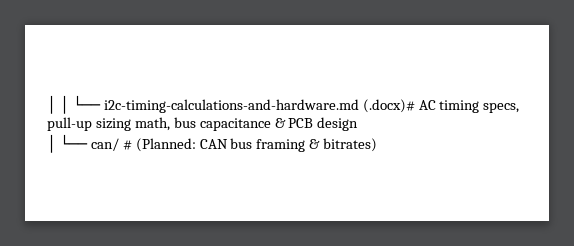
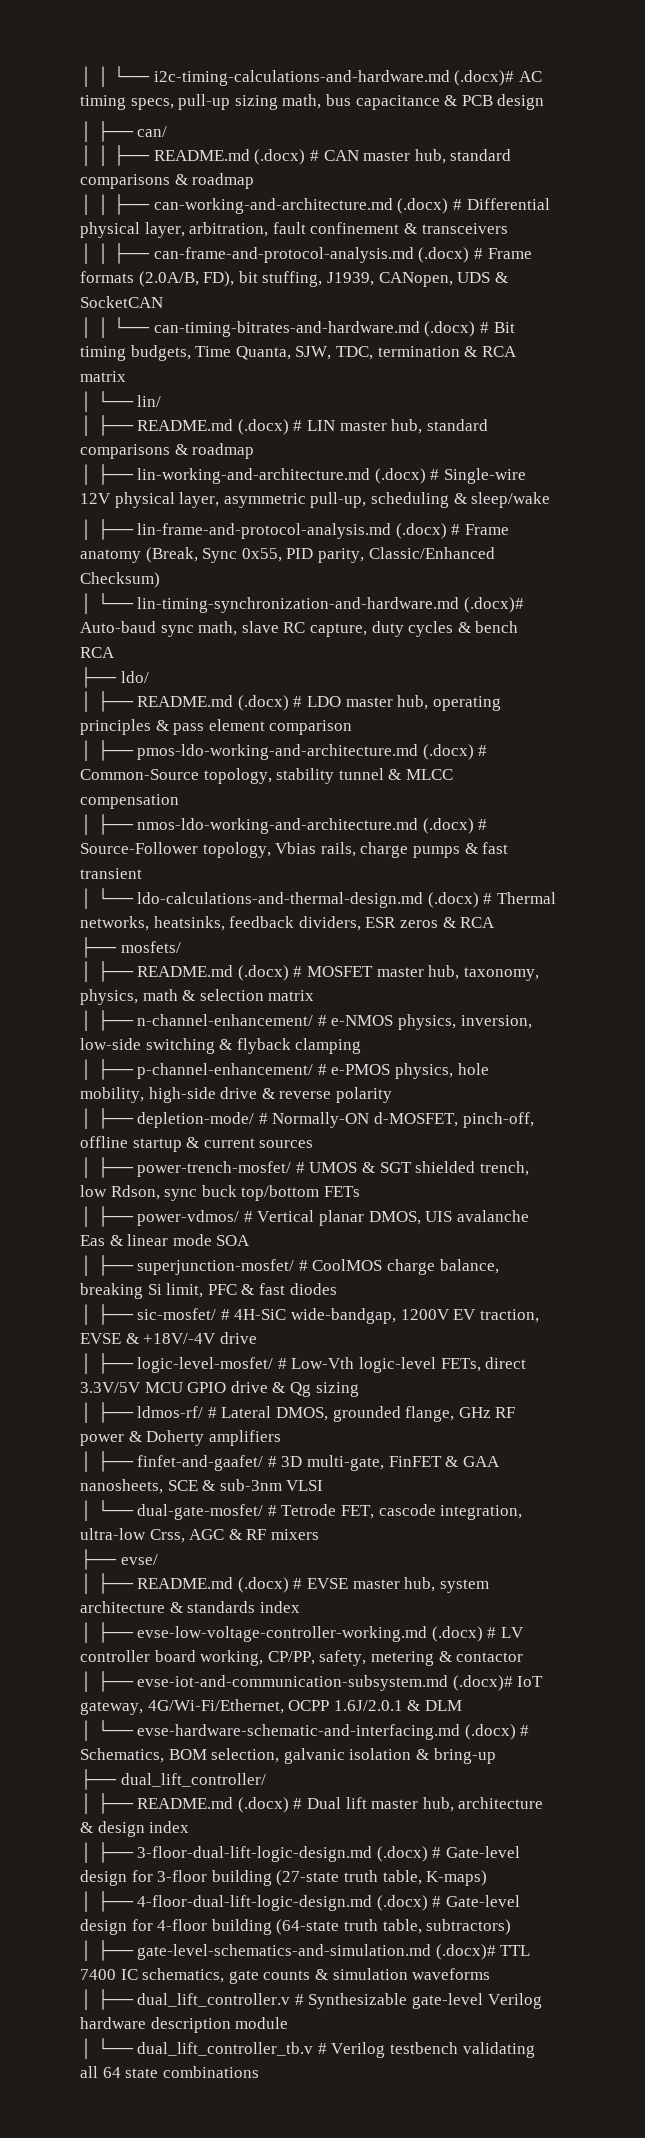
[59,134,378,152] └── can/ # (Planned: CAN bus framing & bitrates) -> [96,121,168,142] [80,145,512,166] [80,173,255,189] [80,194,550,215] [80,222,508,238] [80,243,532,264] [80,271,508,287] [80,296,163,308] [80,317,515,338] [80,345,517,361] [80,371,126,382] [80,391,162,412] [80,415,488,436] [80,443,255,459] [80,464,526,485] [80,492,551,508] [80,519,509,540] [80,547,495,563] [80,572,160,588] [80,593,524,614] [80,621,519,637] [80,647,115,658] [80,667,149,688] [80,691,501,712] [80,719,353,735] [80,740,488,761] [80,768,453,784] [80,794,179,809] [80,814,488,835] [80,842,509,858] [80,868,142,879] [80,888,556,909] [80,916,496,931] [80,937,181,958] [80,961,539,982] [80,989,315,1005] [80,1010,532,1031] [80,1038,362,1054] [80,1059,489,1080] [80,1087,392,1103] [80,1108,534,1129] [80,1136,314,1152] [80,1157,529,1178] [80,1185,360,1201] [80,1206,529,1227] [80,1234,251,1246] [80,1255,499,1276] [80,1283,337,1299] [80,1304,539,1325] [80,1332,257,1344] [80,1353,527,1374] [80,1381,359,1397] [80,1402,516,1423] [80,1430,281,1446] [80,1451,500,1472] [80,1479,324,1494] [80,1500,523,1521] [80,1528,319,1543] [80,1549,158,1570] [80,1573,489,1594] [80,1601,300,1613] [80,1622,524,1643] [80,1650,524,1666] [80,1671,544,1692] [80,1699,462,1715] [80,1720,530,1741] [80,1748,496,1764] [80,1769,266,1790] [80,1793,544,1814] [80,1821,190,1837] [80,1842,520,1863] [80,1870,488,1886] [80,1891,520,1912] [80,1919,512,1935] [80,1940,531,1961] [80,1968,491,1984] [80,1989,542,2010] [80,2017,289,2033] [80,2038,535,2059] [80,2066,259,2078] ├── can/ // │ │ ├── README.md (.docx) # CAN master hub, standard comparisons & roadmap // │ │ ├── can-working-and-architecture.md (.docx) # Differential physical layer, arbitration, fault confinement & transceivers // │ │ ├── can-frame-and-protocol-analysis.md (.docx) # Frame formats (2.0A/B, FD), bit stuffing, J1939, CANopen, UDS & SocketCAN // │ │ └── can-timing-bitrates-and-hardware.md (.docx) # Bit timing budgets, Time Quanta, SJW, TDC, termination & RCA matrix // │ └── lin/ // │ ├── README.md (.docx) # LIN master hub, standard comparisons & roadmap // │ ├── lin-working-and-architecture.md (.docx) # Single-wire 12V physical layer, asymmetric pull-up, scheduling & sleep/wake // │ ├── lin-frame-and-protocol-analysis.md (.docx) # Frame anatomy (Break, Sync 0x55, PID parity, Classic/Enhanced Checksum) // │ └── lin-timing-synchronization-and-hardware.md (.docx)# Auto-baud sync math, slave RC capture, duty cycles & bench RCA // ├── ldo/ // │ ├── README.md (.docx) # LDO master hub, operating principles & pass element comparison // │ ├── pmos-ldo-working-and-architecture.md (.docx) # Common-Source topology, stability tunnel & MLCC compensation // │ ├── nmos-ldo-working-and-architecture.md (.docx) # Source-Follower topology, Vbias rails, charge pumps & fast transient // │ └── ldo-calculations-and-thermal-design.md (.docx) # Thermal networks, heatsinks, feedback dividers, ESR zeros & RCA // ├── mosfets/ // │ ├── README.md (.docx) # MOSFET master hub, taxonomy, physics, math & selection matrix // │ ├── n-channel-enhancement/ # e-NMOS physics, inversion, low-side switching & flyback clamping // │ ├── p-channel-enhancement/ # e-PMOS physics, hole mobility, high-side drive & reverse polarity // │ ├── depletion-mode/ # Normally-ON d-MOSFET, pinch-off, offline startup & current sources // │ ├── power-trench-mosfet/ # UMOS & SGT shielded trench, low Rdson, sync buck top/bottom FETs // │ ├── power-vdmos/ # Vertical planar DMOS, UIS avalanche Eas & linear mode SOA // │ ├── superjunction-mosfet/ # CoolMOS charge balance, breaking Si limit, PFC & fast diodes // │ ├── sic-mosfet/ # 4H-SiC wide-bandgap, 1200V EV traction, EVSE & +18V/-4V drive // │ ├── logic-level-mosfet/ # Low-Vth logic-level FETs, direct 3.3V/5V MCU GPIO drive & Qg sizing // │ ├── ldmos-rf/ # Lateral DMOS, grounded flange, GHz RF power & Doherty amplifiers // │ ├── finfet-and-gaafet/ # 3D multi-gate, FinFET & GAA nanosheets, SCE & sub-3nm VLSI // │ └── dual-gate-mosfet/ # Tetrode FET, cascode integration, ultra-low Crss, AGC & RF mixers // ├── evse/ // │ ├── README.md (.docx) # EVSE master hub, system architecture & standards index // │ ├── evse-low-voltage-controller-working.md (.docx) # LV controller board working, CP/PP, safety, metering & contactor // │ ├── evse-iot-and-communication-subsystem.md (.docx)# IoT gateway, 4G/Wi-Fi/Ethernet, OCPP 1.6J/2.0.1 & DLM // │ └── evse-hardware-schematic-and-interfacing.md (.docx) # Schematics, BOM selection, galvanic isolation & bring-up // ├── dual_lift_controller/ // │ ├── README.md (.docx) # Dual lift master hub, architecture & design index // │ ├── 3-floor-dual-lift-logic-design.md (.docx) # Gate-level design for 3-floor building (27-state truth table, K-maps) // │ ├── 4-floor-dual-lift-logic-design.md (.docx) # Gate-level design for 4-floor building (64-state truth table, subtractors) // │ ├── gate-level-schematics-and-simulation.md (.docx)# TTL 7400 IC schematics, gate counts & simulation waveforms // │ ├── dual_lift_controller.v # Synthesizable gate-level Verilog hardware description module // │ └── dual_lift_controller_tb.v # Verilog testbench validating all 64 state combinations

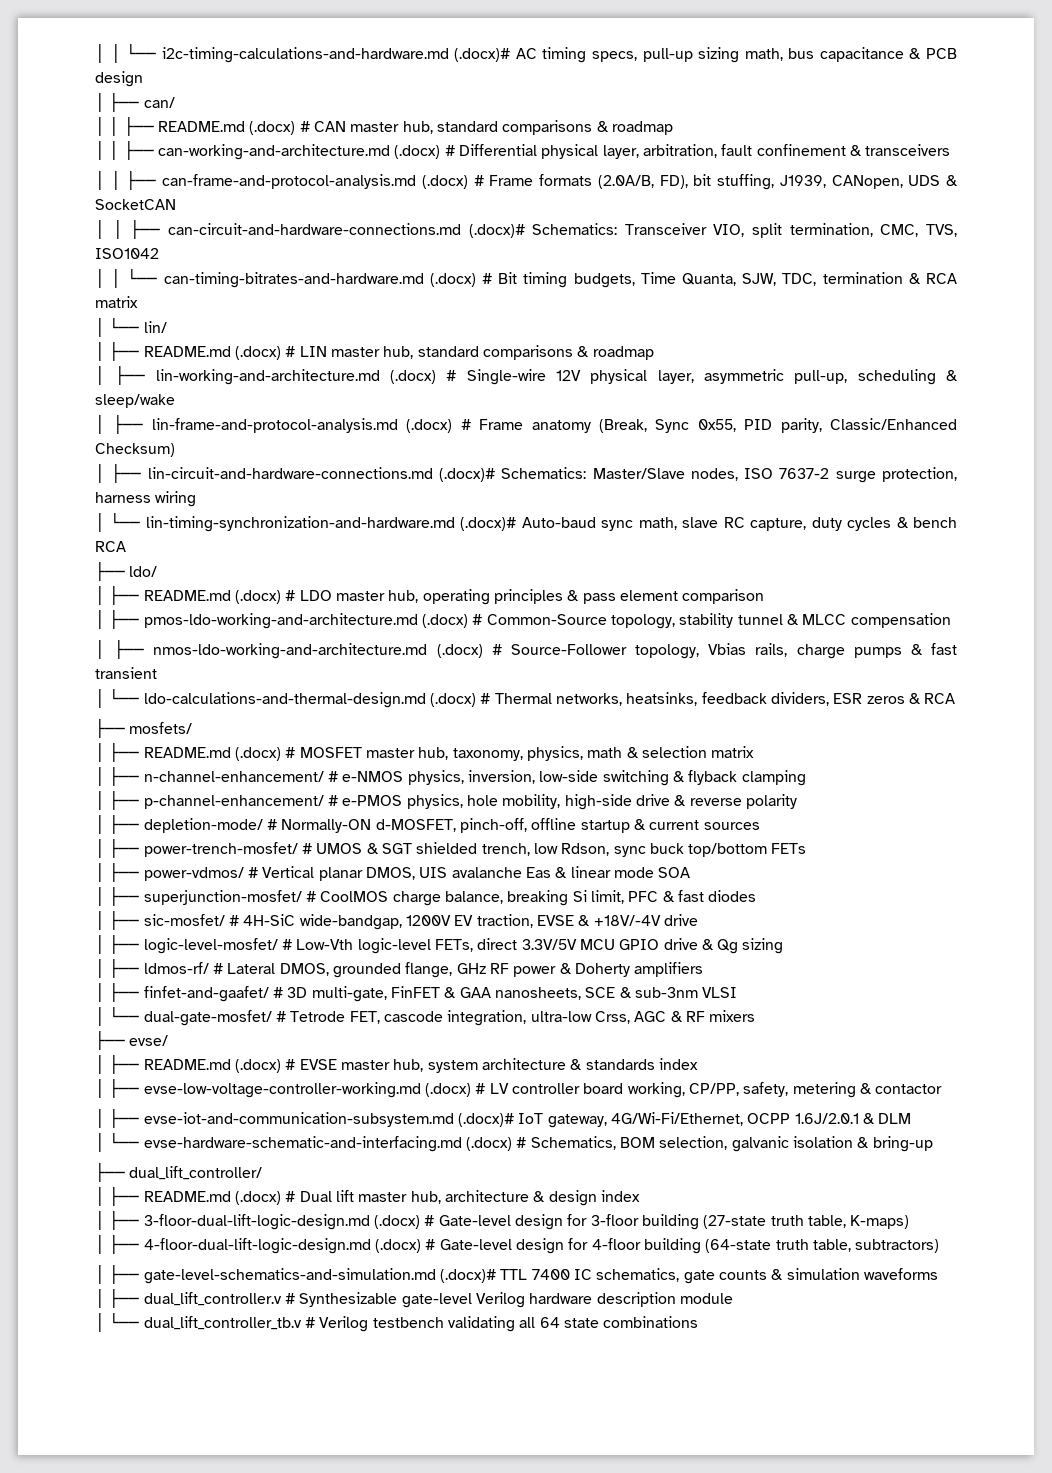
(163, 302) none -> [95,219,957,239] [95,248,159,259] // │ │ ├── can-circuit-and-hardware-connections.md (.docx)# Schematics: Transceiver VIO, split termination, CMC, TVS, ISO1042
(160, 580) none -> [95,463,957,483] [95,491,197,507] // │ ├── lin-circuit-and-hardware-connections.md (.docx)# Schematics: Master/Slave nodes, ISO 7637-2 surge protection, harness wiring

